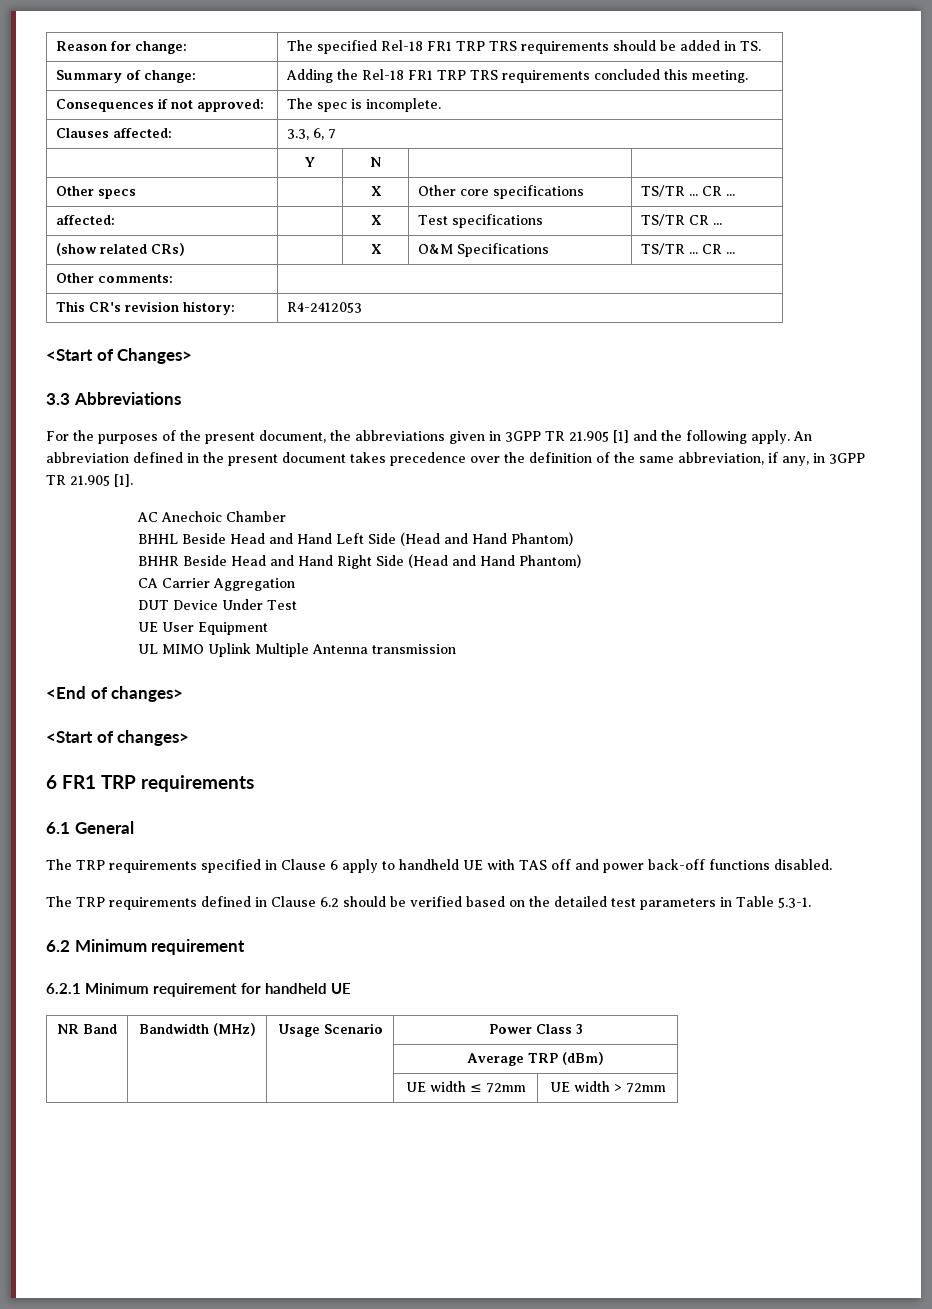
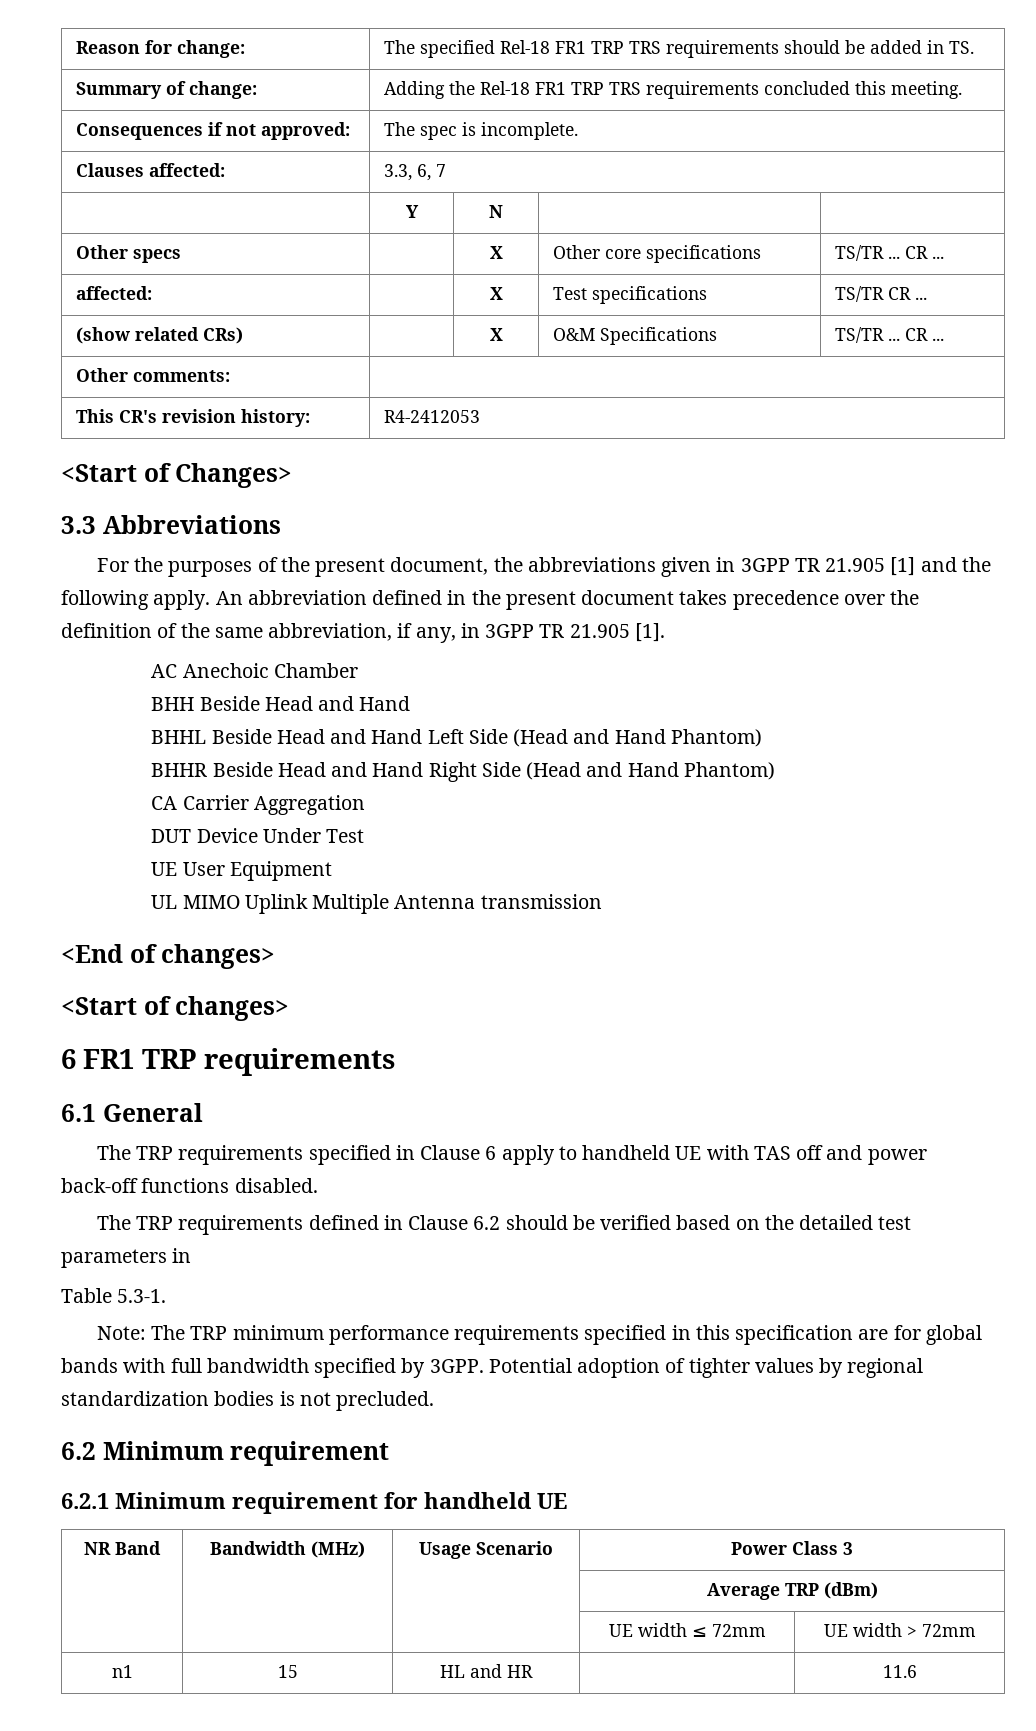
(287, 516) none -> [151,696,411,711] // BHH Beside Head and Hand
(732, 902) none -> (192, 1255) //
(811, 902) none -> [96,1325,982,1345] [61,1358,924,1378] [61,1391,435,1411] // Note: The TRP minimum performance requirements specified in this specification are for global bands with full bandwidth specified by 3GPP. Potential adoption of tighter values by regional standardization bodies is not precluded.
(666, 1088) none -> [111,1665,133,1678] [277,1665,298,1678] [440,1664,533,1678] [882,1665,917,1678] // n1 | 15 | HL and HR | | 11.6

